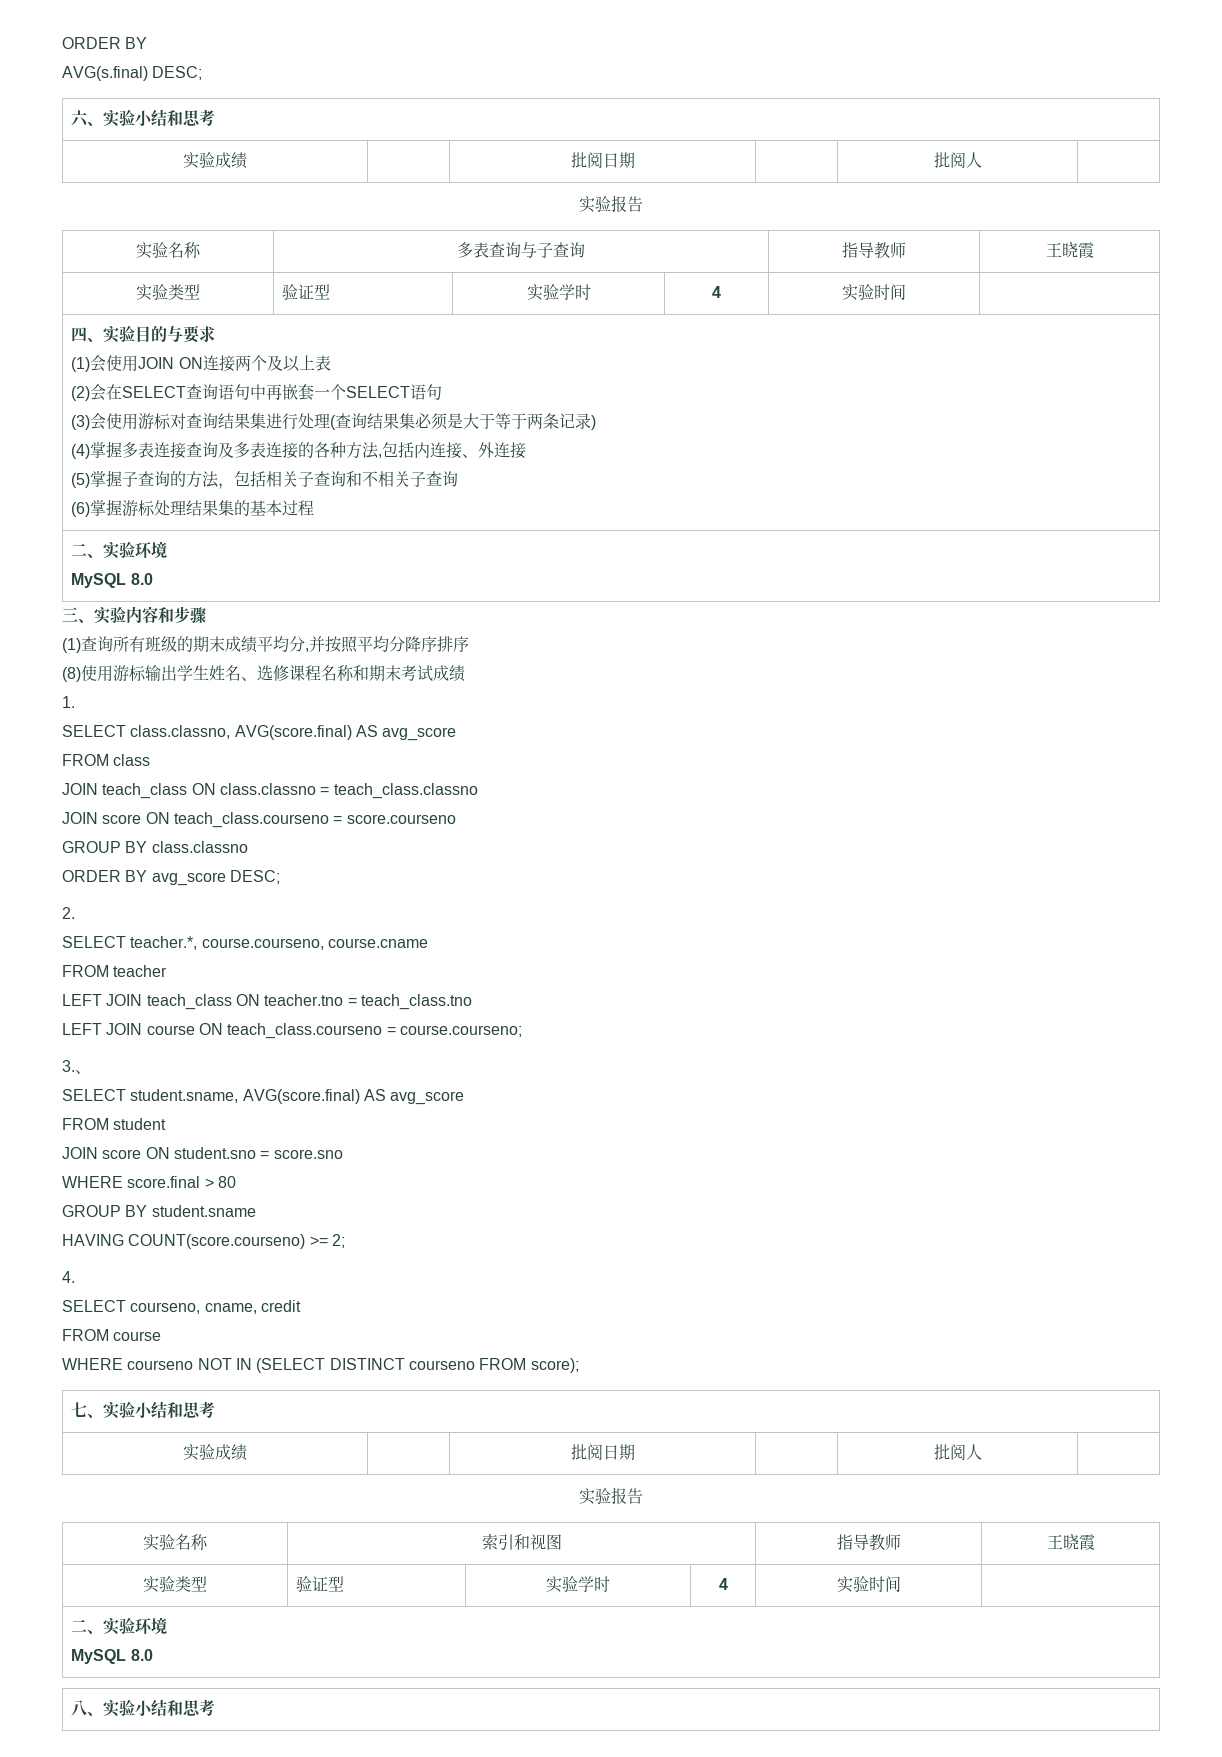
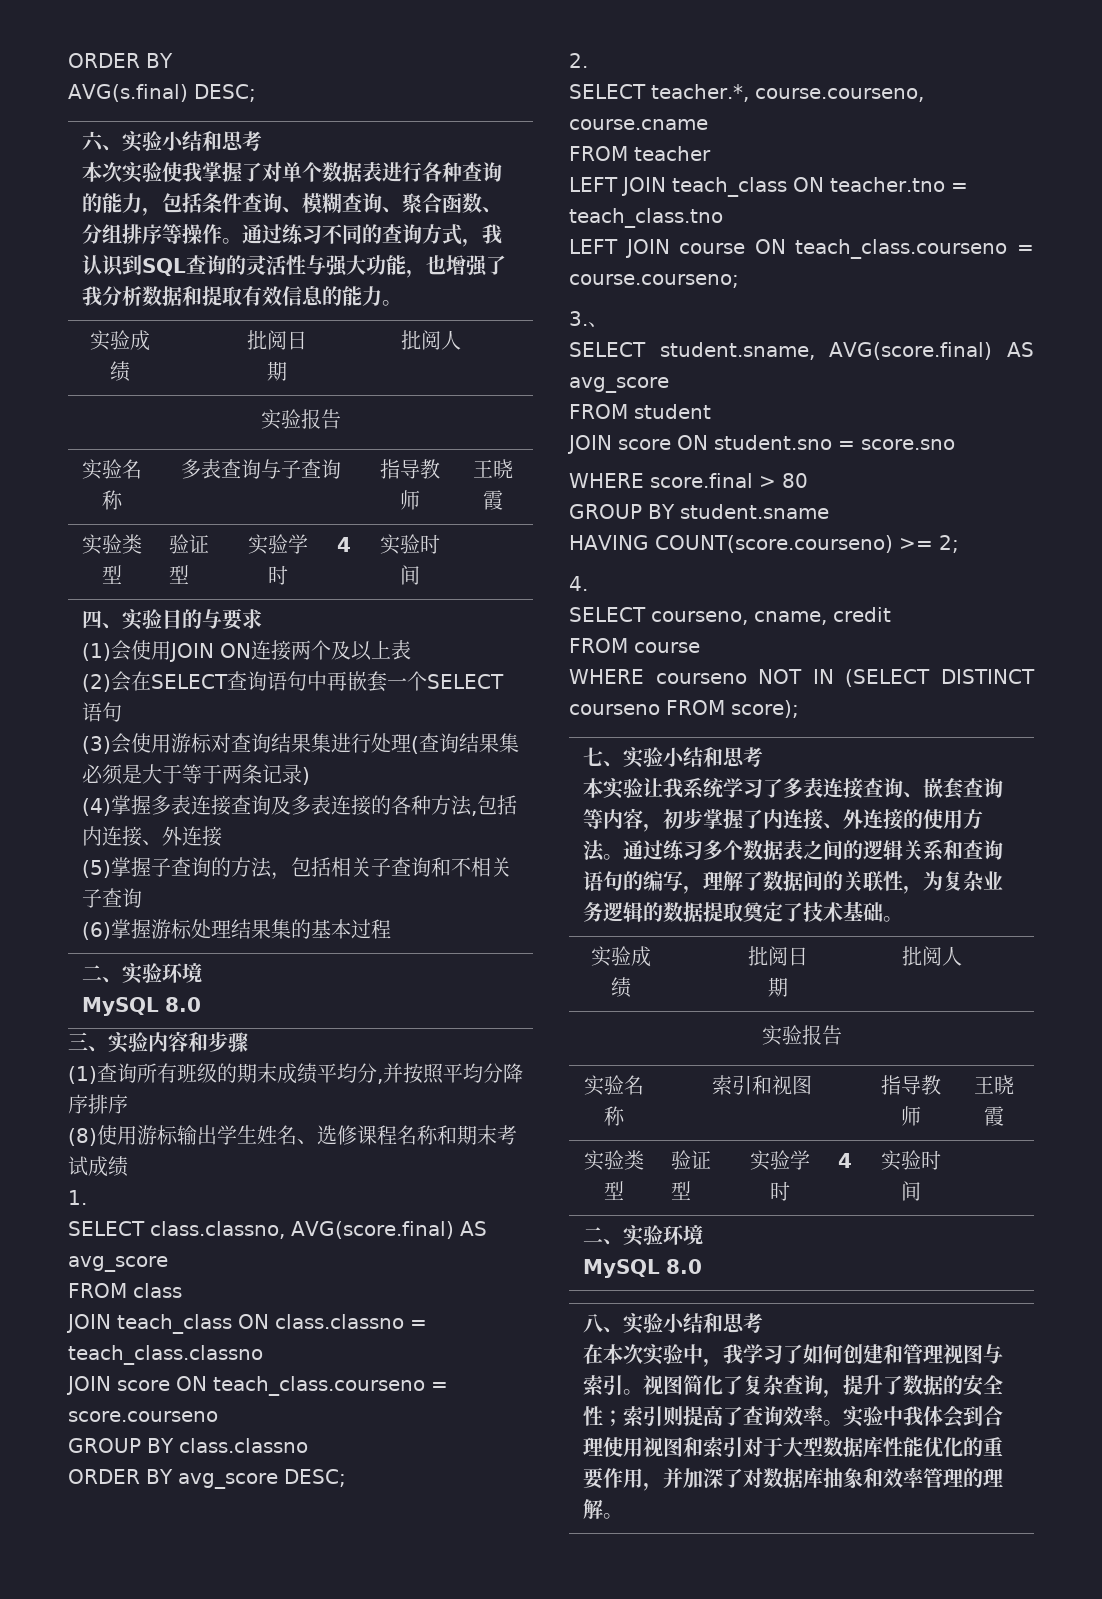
(216, 117) none -> [81,162,502,183] [81,193,502,216] [81,224,502,247] [81,255,506,278] [81,286,402,306] // 本次实验使我掌握了对单个数据表进行各种查询的能力，包括条件查询、模糊查询、聚合函数、分组排序等操作。通过练习不同的查询方式，我认识到SQL查询的灵活性与强大功能，也增强了我分析数据和提取有效信息的能力。
(216, 1409) none -> [582,777,1003,799] [582,808,983,832] [582,839,1003,862] [582,871,1003,894] [582,901,903,922] // 本实验让我系统学习了多表连接查询、嵌套查询等内容，初步掌握了内连接、外连接的使用方法。通过练习多个数据表之间的逻辑关系和查询语句的编写，理解了数据间的关联性，为复杂业务逻辑的数据提取奠定了技术基础。
(216, 1707) none -> [582,1344,1003,1367] [581,1375,1003,1398] [582,1405,1003,1428] [582,1436,1003,1458] [582,1467,1003,1491] [582,1499,623,1519] // 在本次实验中，我学习了如何创建和管理视图与索引。视图简化了复杂查询，提升了数据的安全性；索引则提高了查询效率。实验中我体会到合理使用视图和索引对于大型数据库性能优化的重要作用，并加深了对数据库抽象和效率管理的理解。

